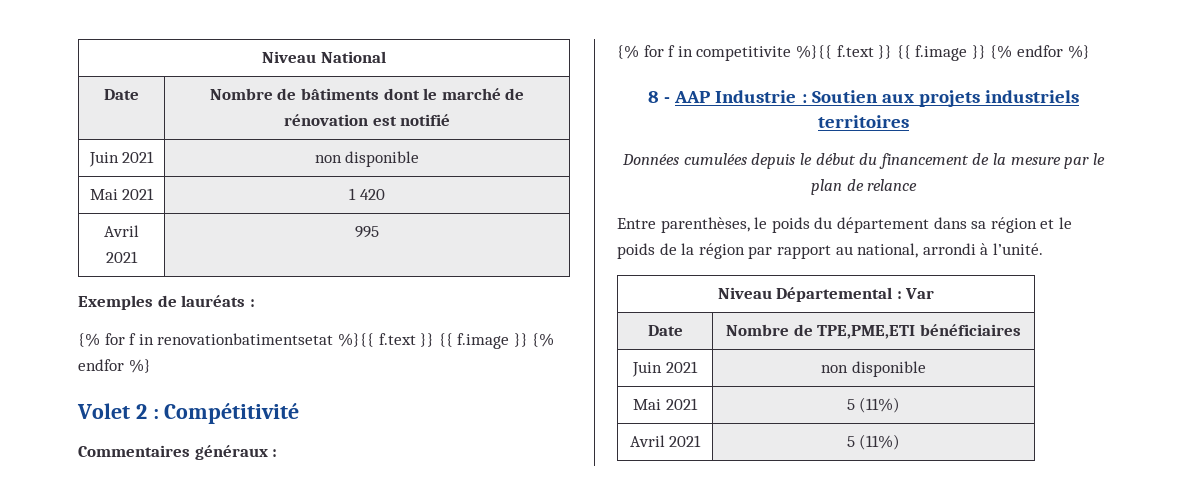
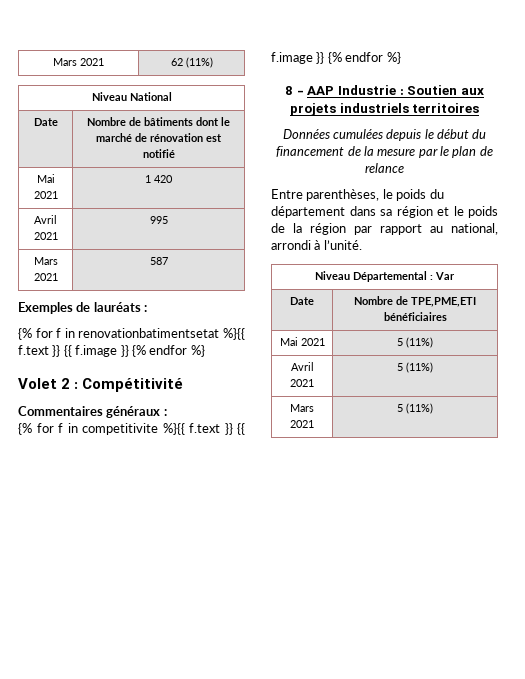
(262, 57) none -> [53,58,104,66] [170,57,213,68] Mars 2021 | 62 (11%) //
[88,151,155,167] [314,151,420,167] // Juin 2021 | non disponible -> (175, 153) none
(379, 232) none -> [33,257,58,265] [33,273,58,281] [149,257,168,265] // Mars 2021 | 587
[632,361,698,377] [821,361,926,377] // Juin 2021 | non disponible -> (447, 316) none
(901, 442) none -> [290,404,314,412] [290,420,314,428] [397,403,433,414] // Mars 2021 | 5 (11%)

